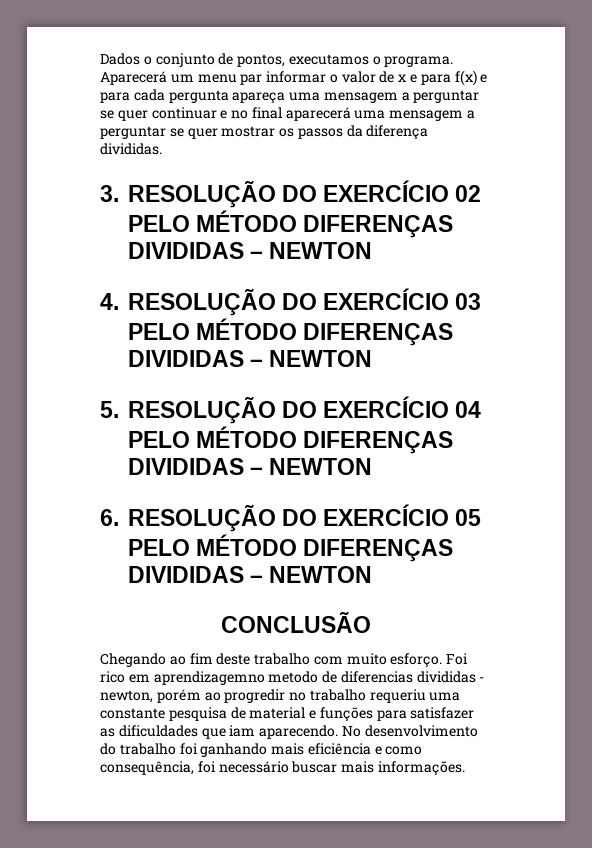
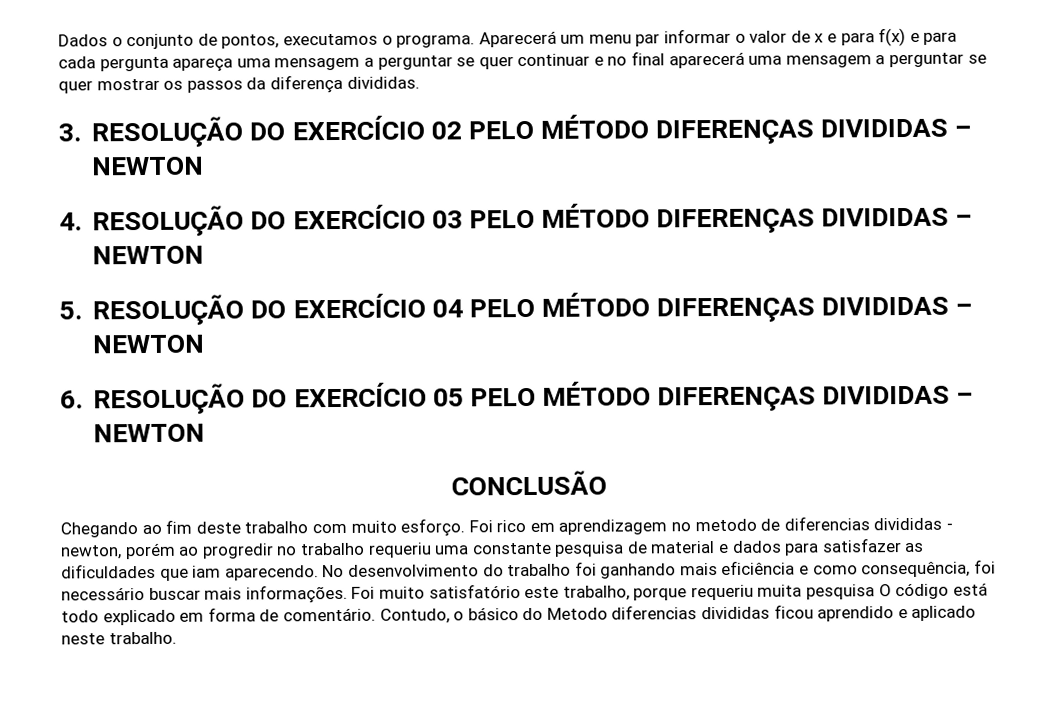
[153,671,265,685] aprendizagemno -> [558,519,692,535] aprendizagem no
[319,707,373,722] funções -> [731,540,782,553] dados
(465, 768) none -> [351,582,988,601] [61,604,977,626] [61,631,177,645] Foi muito satisfatório este trabalho, porque requeriu muita pesquisa O código está todo explicado em forma de comentário. Contudo, o básico do Metodo diferencias divididas ficou aprendido e aplicado neste trabalho.

